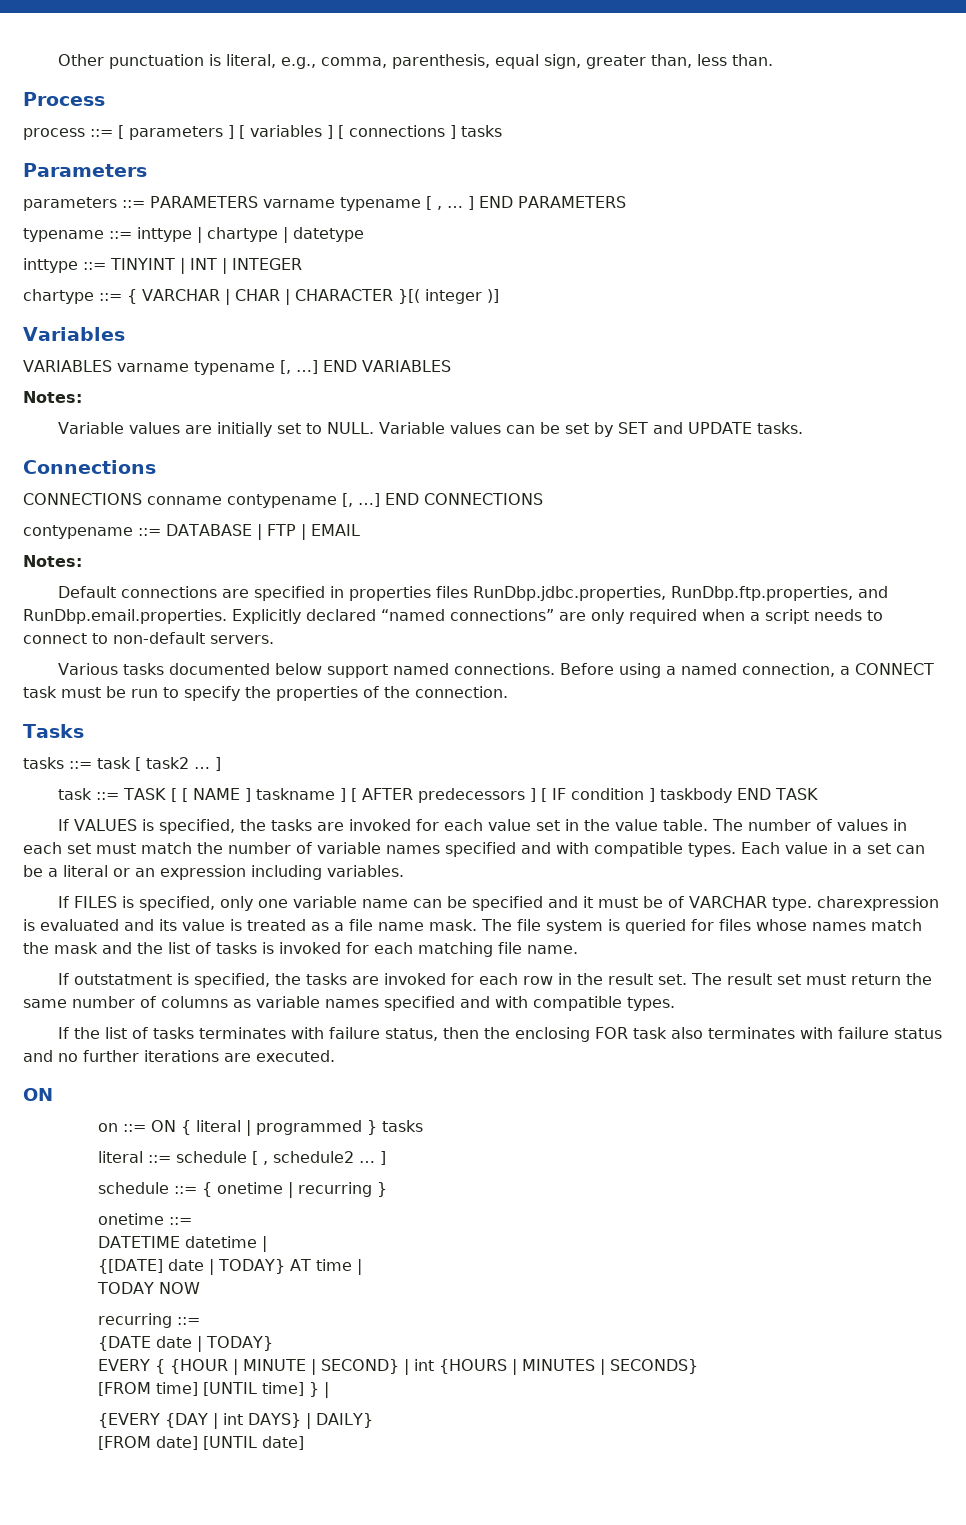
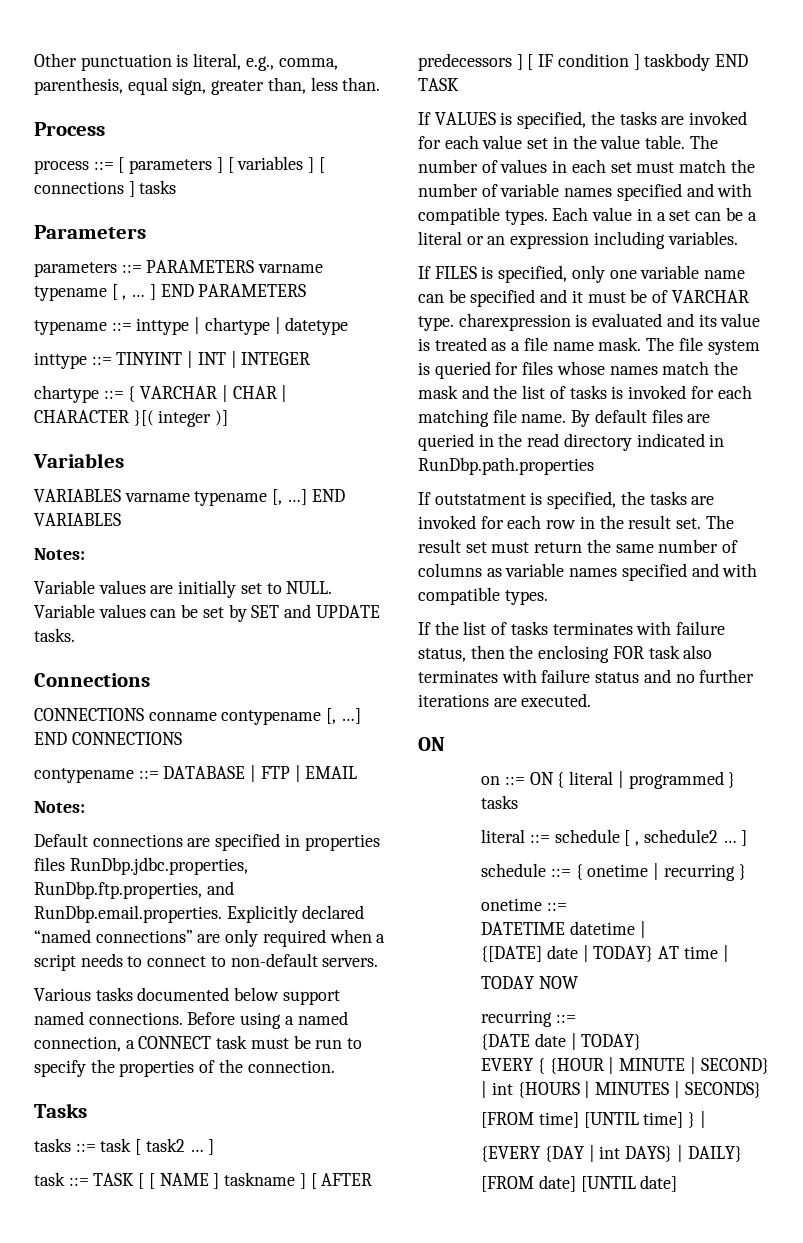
(578, 949) none -> [571,409,711,427] [418,433,725,451] [418,457,594,475] By default files are queried in the read directory indicated in RunDbp.path.properties

